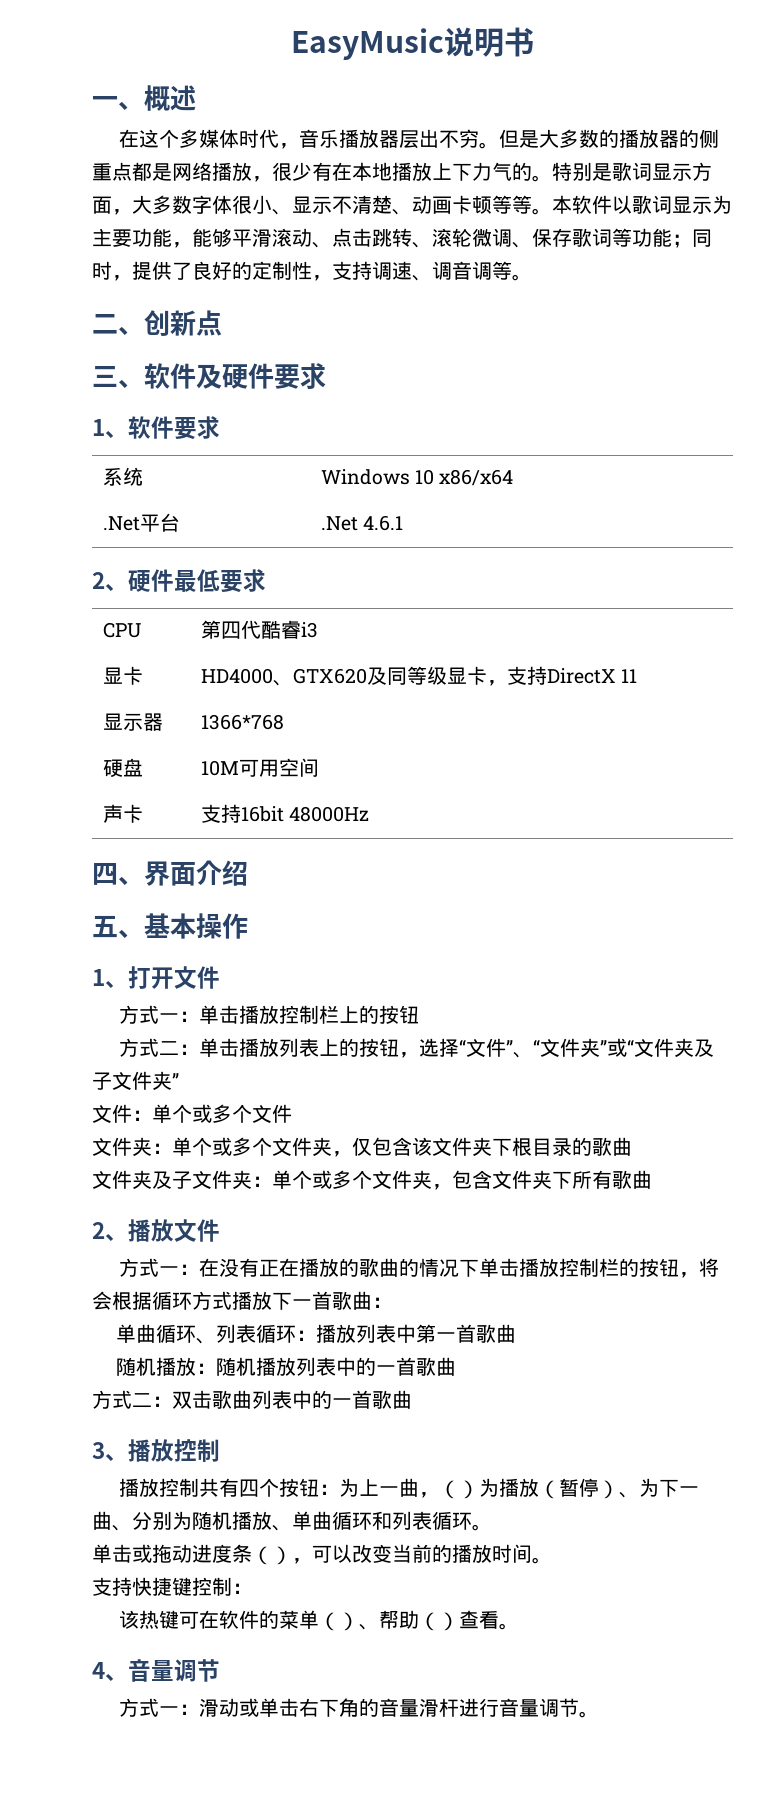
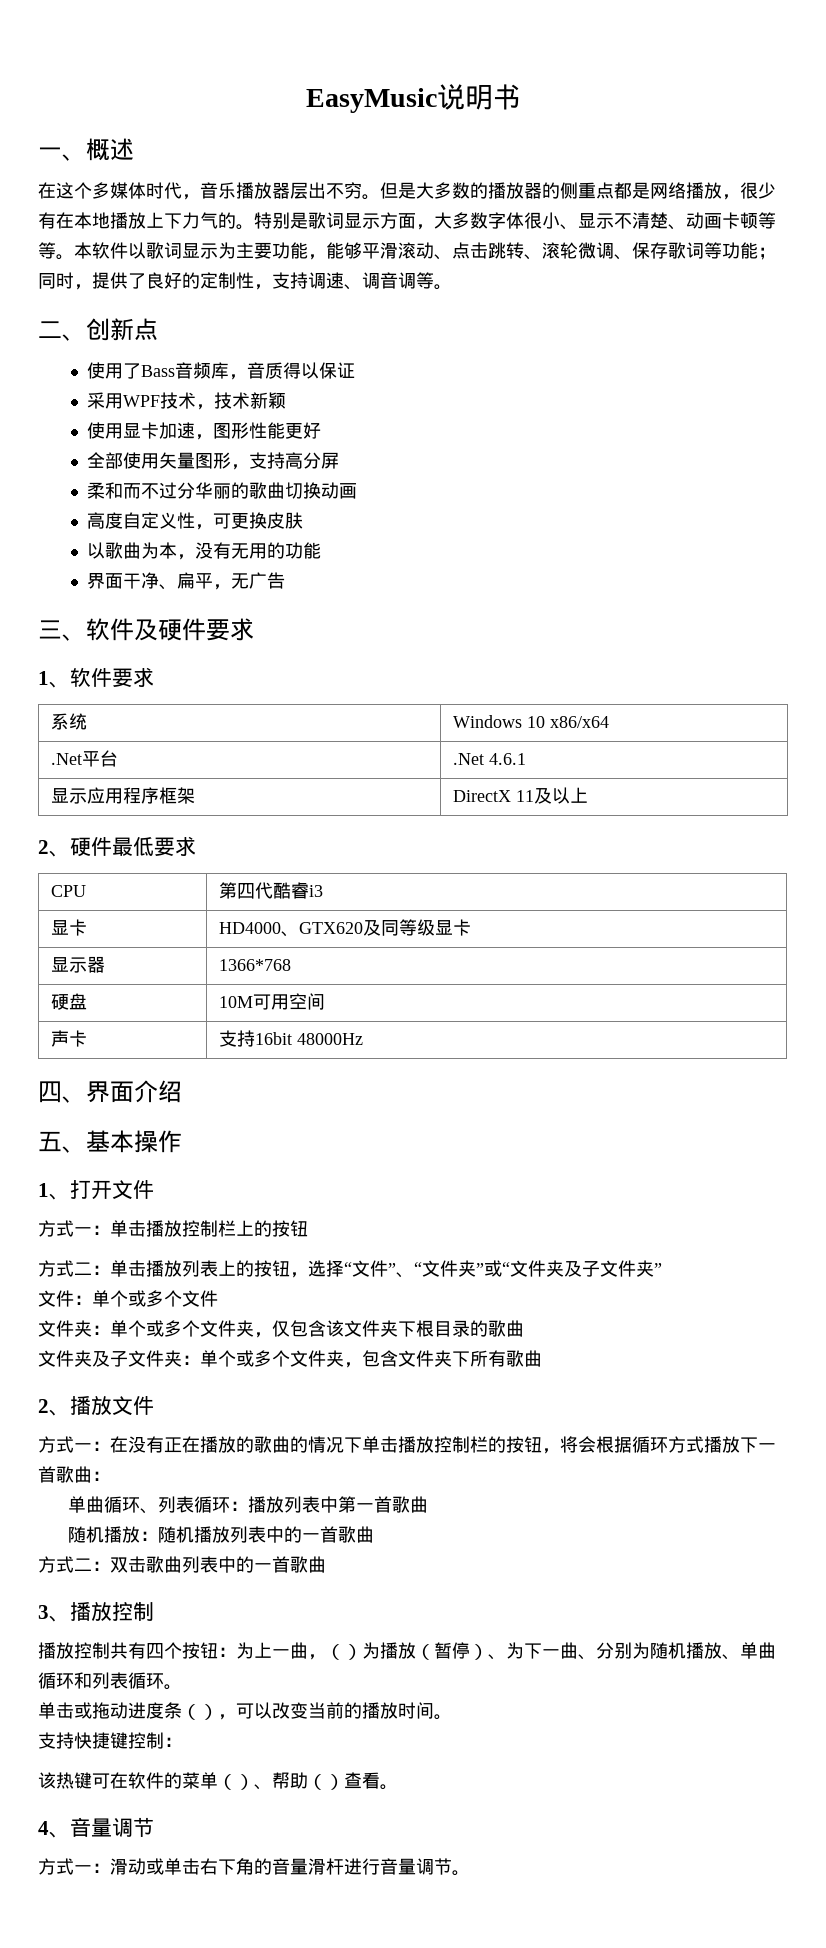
(222, 323) none -> [87,362,356,380] [87,392,287,410] [87,422,322,440] [87,452,340,470] [87,482,358,499] [87,512,304,530] [87,542,322,560] [87,572,286,590] // 使用了Bass音频库，音质得以保证 // 采用WPF技术，技术新颖 // 使用显卡加速，图形性能更好 // 全部使用矢量图形，支持高分屏 // 柔和而不过分华丽的歌曲切换动画 // 高度自定义性，可更换皮肤 // 以歌曲为本，没有无用的功能 // 界面干净、扁平，无广告
(403, 523) none -> [51,787,196,804] [453,787,589,804] // 显示应用程序框架 | DirectX 11及以上
[486,666,637,686] ，支持DirectX 11 -> (472, 927) none

